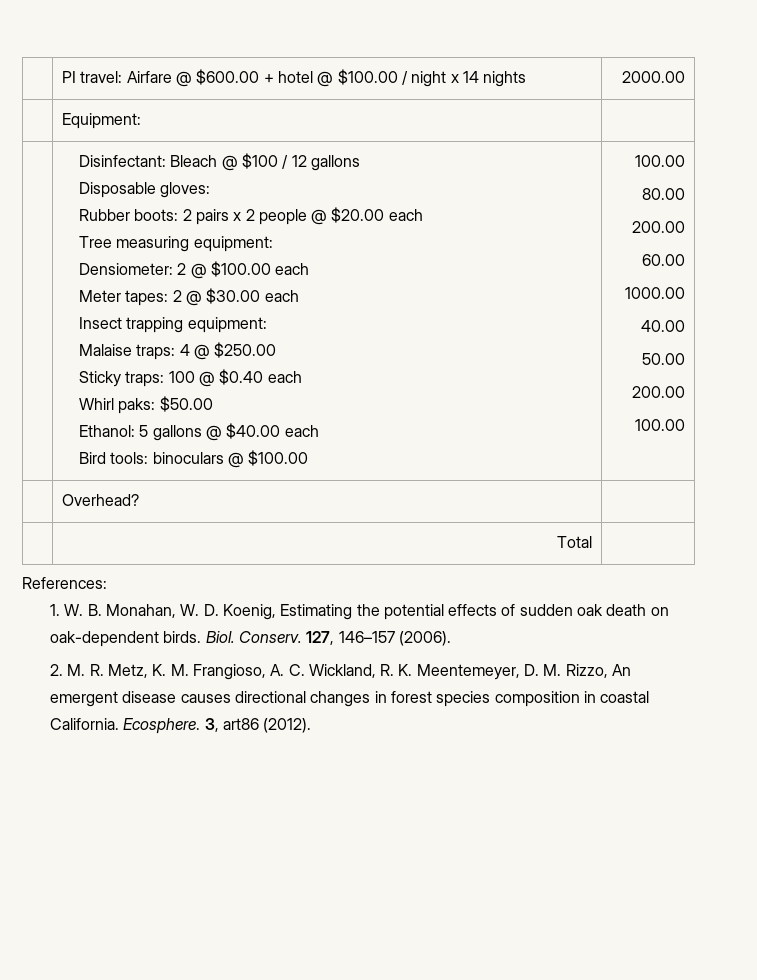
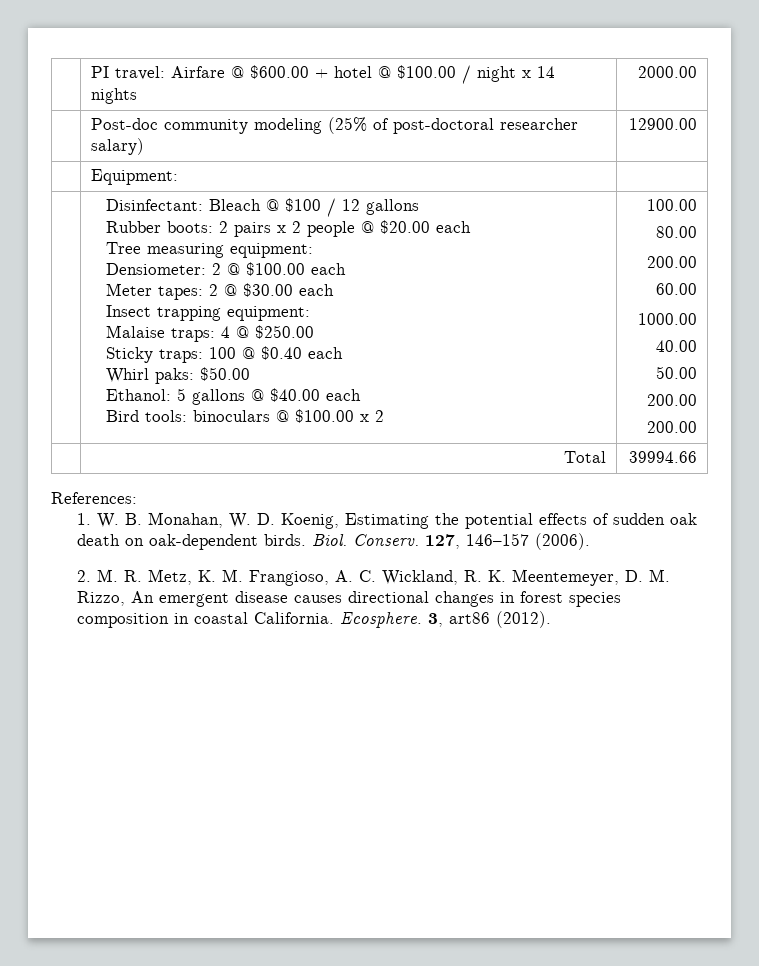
(685, 77) none -> [90,117,578,134] [90,138,144,155] [629,118,698,130] // | Post-doc community modeling (25% of post-doctoral researcher salary) | 12900.00
[78,182,211,198] // Disposable gloves: -> (420, 207) none
(309, 458) none -> [360,410,385,422] x 2
[634,419,685,431] [62,494,140,506] 100.00 // | Overhead? | -> [647,421,698,433] 200.00
(592, 542) none -> [629,451,698,463] 39994.66

